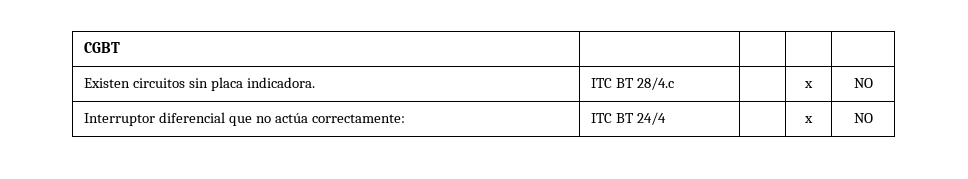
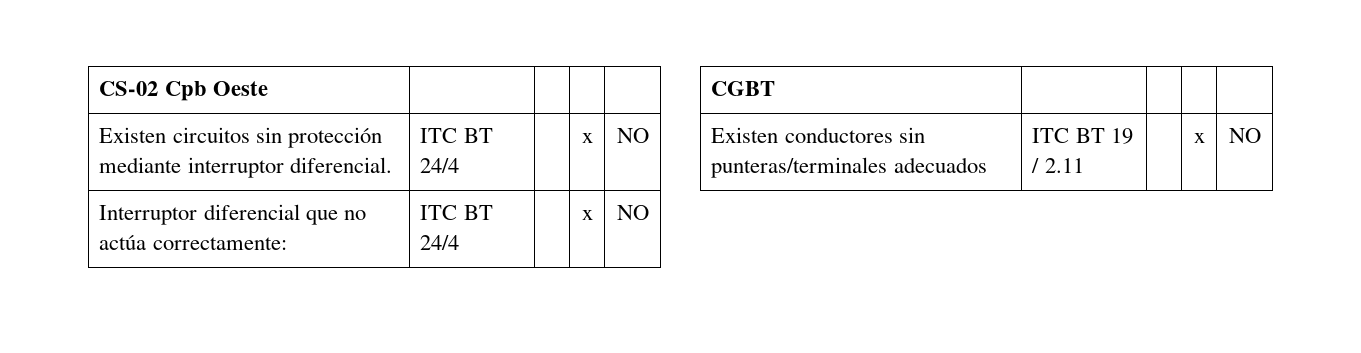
[83,42,120,53] CGBT -> [99,81,268,101] CS-02 Cpb Oeste
[210,77,315,91] [590,77,674,90] placa indicadora. | ITC BT 28/4.c -> [287,127,382,148] [99,157,392,178] [420,128,493,143] [420,158,460,173] protección mediante interruptor diferencial. | ITC BT 24/4
(873, 118) none -> [711,81,776,96] [711,127,925,143] [711,157,987,178] [1032,128,1133,144] [1031,158,1084,173] [1193,133,1205,143] [1228,128,1261,143] // CGBT | | | | // Existen conductores sin punteras/terminales adecuados | ITC BT 19 / 2.11 | | x | NO

